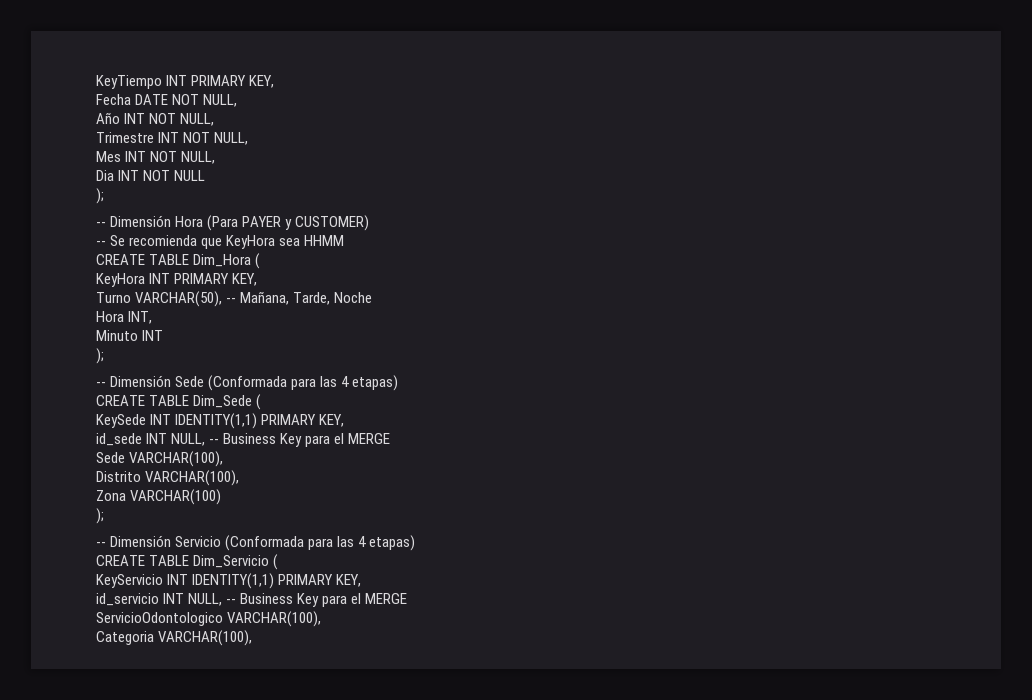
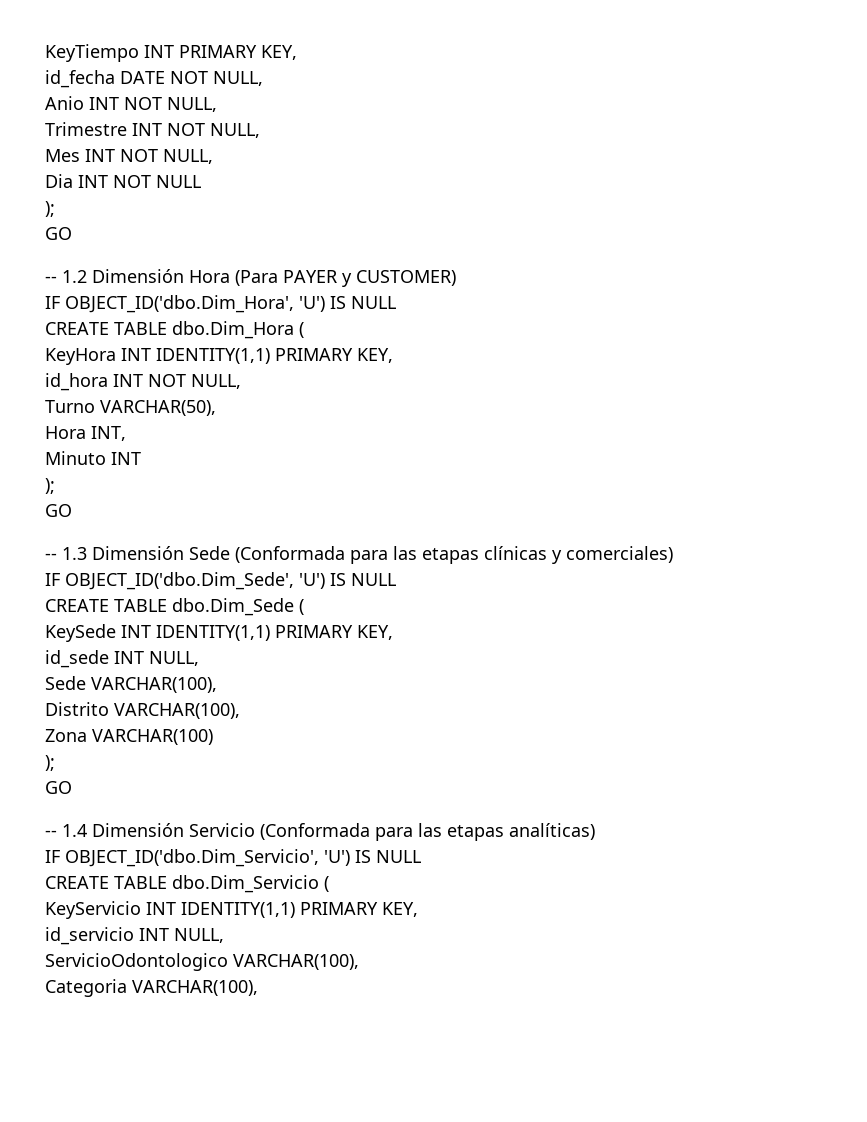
[96,94,131,105] Fecha -> [45,70,115,88] id_fecha
[96,112,120,124] Año -> [45,96,84,110] Anio
[96,222,106,227] // -- -> [45,227,72,240] [45,270,87,283] // GO // -- 1.2
[96,235,345,249] [96,254,252,267] -- Se recomienda que KeyHora sea HHMM // CREATE TABLE Dim_Hora -> [45,295,396,313] [45,321,294,339] IF OBJECT_ID('dbo.Dim_Hora', 'U') IS NULL // CREATE TABLE dbo.Dim_Hora
[174,273,258,286] [96,291,373,307] PRIMARY KEY, // Turno VARCHAR(50), -- Mañana, Tarde, Noche -> [156,348,393,364] [45,373,241,391] [45,400,216,416] IDENTITY(1,1) PRIMARY KEY, // id_hora INT NOT NULL, // Turno VARCHAR(50),
[96,382,106,387] // -- -> [45,504,72,517] [45,547,87,560] // GO // -- 1.3
[341,375,399,391] [96,395,253,408] 4 etapas) // CREATE TABLE Dim_Sede -> [422,546,673,564] [45,572,396,590] [45,598,294,616] etapas clínicas y comerciales) // IF OBJECT_ID('dbo.Dim_Sede', 'U') IS NULL // CREATE TABLE dbo.Dim_Sede
[209,433,391,447] -- Business Key para el MERGE -> (199, 658) none
[96,542,106,547] // -- -> [45,781,72,794] [45,824,87,837] // GO // -- 1.4
[358,535,416,551] [96,555,270,568] 4 etapas) // CREATE TABLE Dim_Servicio -> [447,823,595,841] [45,849,421,867] [45,875,319,893] etapas analíticas) // IF OBJECT_ID('dbo.Dim_Servicio', 'U') IS NULL // CREATE TABLE dbo.Dim_Servicio
[226,593,408,607] -- Business Key para el MERGE -> (224, 935) none

